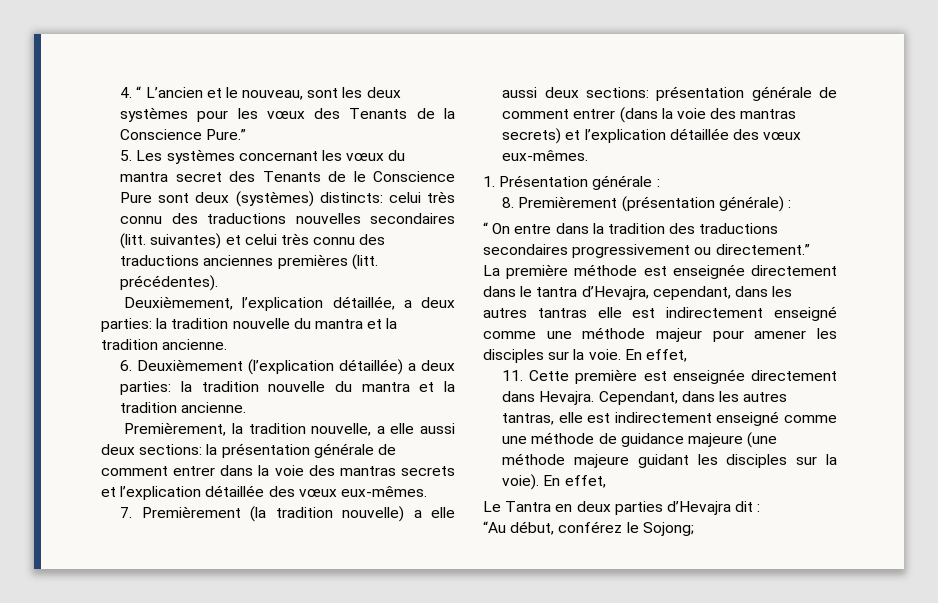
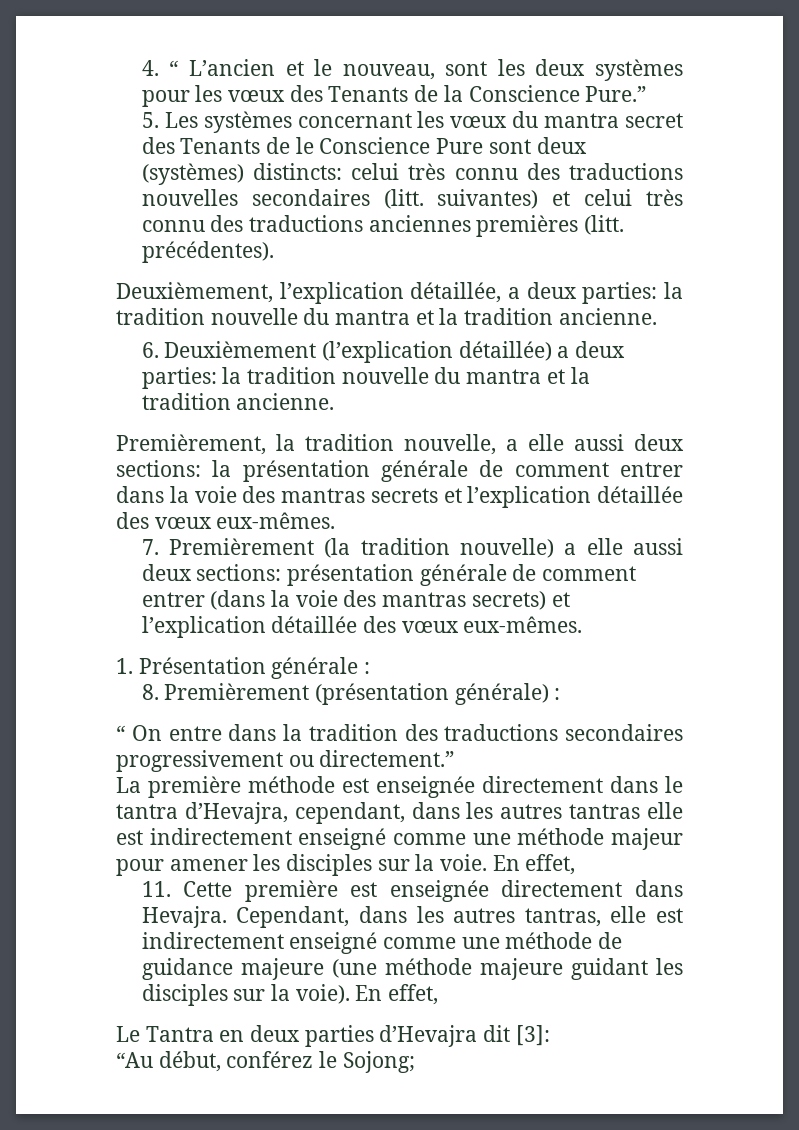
[757,504,761,512] : -> [515,1025,550,1046] [3]:

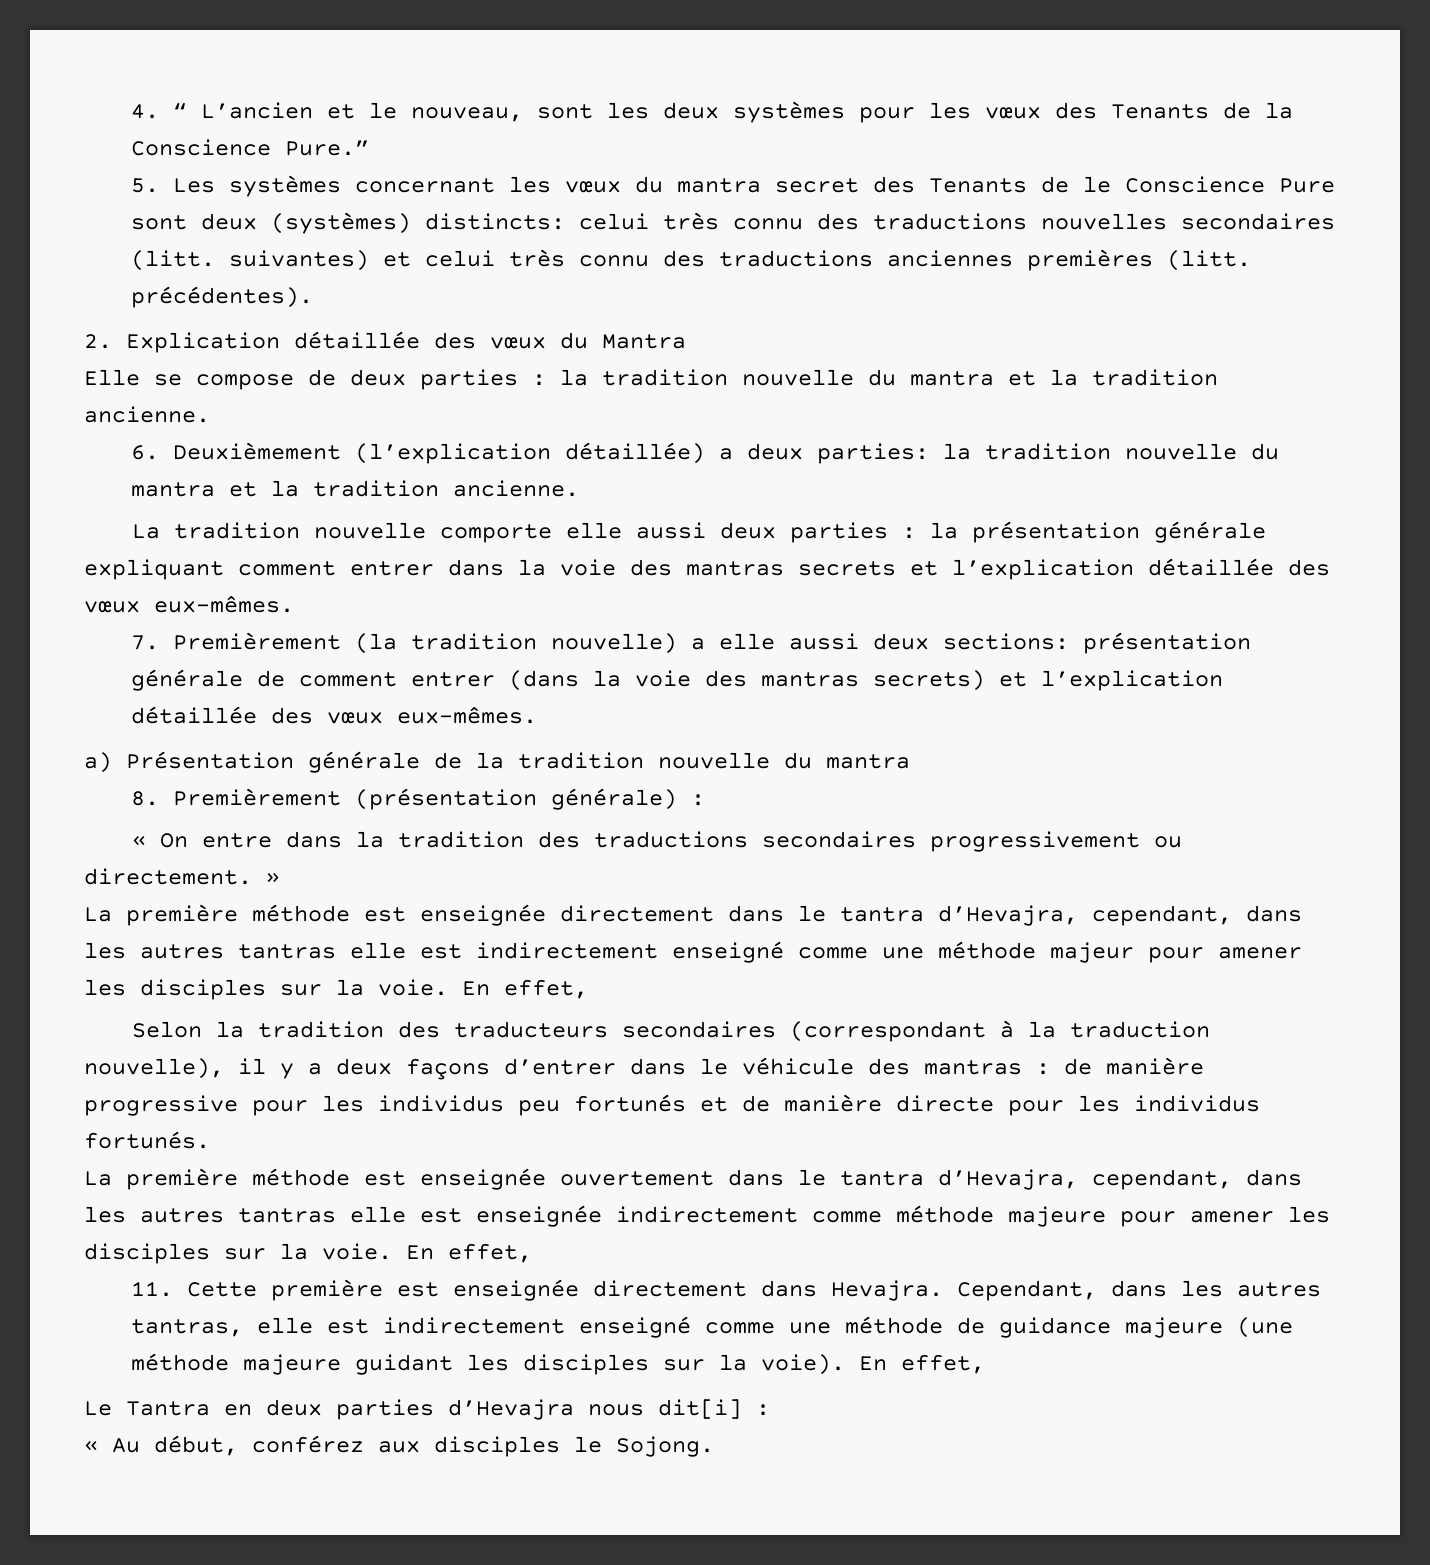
[116,282,658,304] Deuxièmement, l’explication détaillée, a deux parties: -> [84,331,686,353] [84,369,546,390] 2. Explication détaillée des vœux du Mantra // Elle se compose de deux parties :
[116,434,684,455] [116,460,201,477] Premièrement, la tradition nouvelle, a elle aussi deux sections: -> [132,522,917,543] La tradition nouvelle comporte elle aussi deux parties :
[479,460,504,477] de -> [84,559,224,580] expliquant
[116,658,133,674] 1. -> [84,752,112,773] a)
[364,662,371,674] : -> [434,752,910,769] de la tradition nouvelle du mantra
[116,725,125,741] “ -> [132,836,147,847] «
[319,750,455,767] directement.” -> [84,868,280,885] directement. »
(576, 864) none -> [132,1020,1211,1042] [84,1057,1204,1080] [84,1094,1260,1116] [84,1131,210,1149] [84,1168,1302,1190] [84,1205,1330,1227] [84,1243,532,1264] // Selon la tradition des traducteurs secondaires (correspondant à la traduction nouvelle), il y a deux façons d’entrer dans le véhicule des mantras : de manière progressive pour les individus peu fortunés et de manière directe pour les individus fortunés. // La première méthode est enseignée ouvertement dans le tantra d’Hevajra, cependant, dans les autres tantras elle est enseignée indirectement comme méthode majeure pour amener les disciples sur la voie. En effet,
[483,1025,550,1046] [116,1051,415,1073] dit [3]: // “Au début, conférez le Sojong; -> [588,1399,770,1419] [84,1435,714,1457] nous dit[i] : // « Au début, conférez aux disciples le Sojong.

